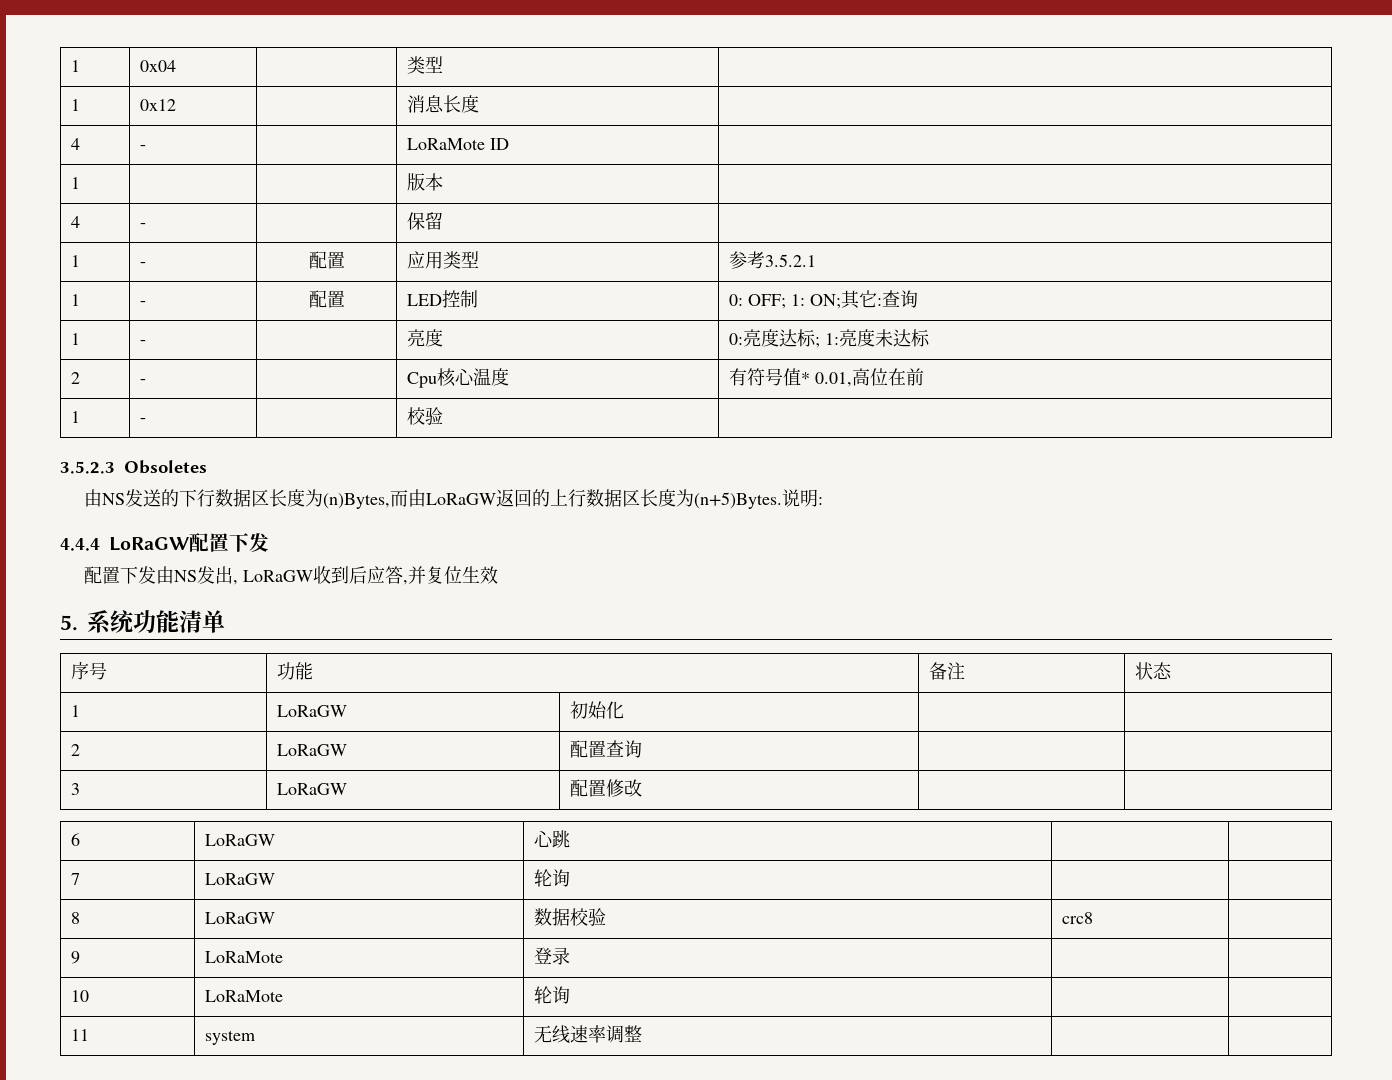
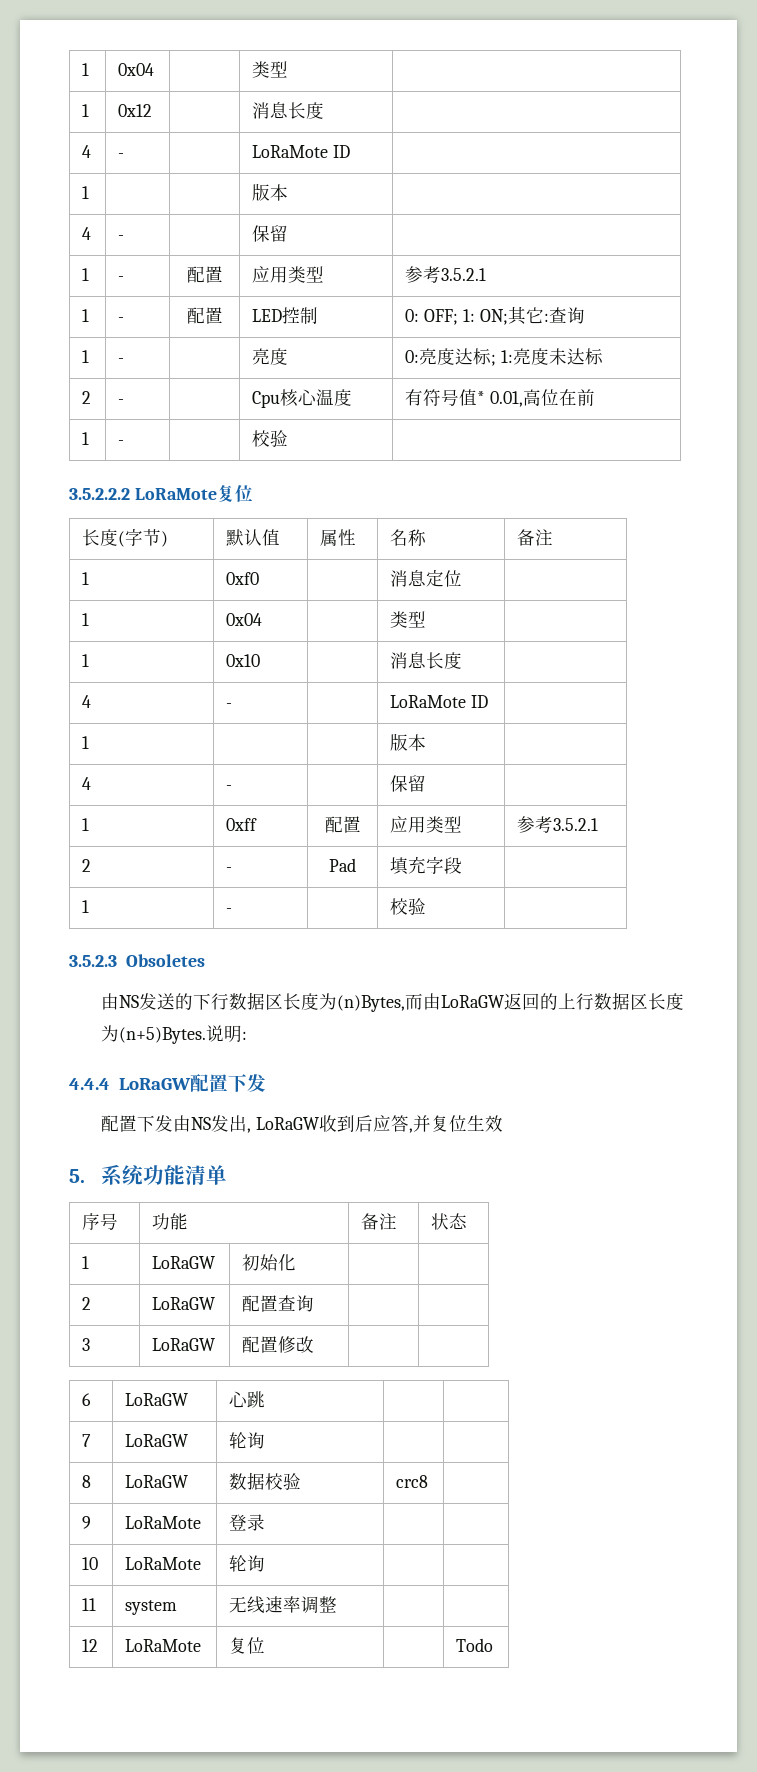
(444, 416) none -> [69,484,253,502] [82,528,169,547] [226,529,281,546] [320,529,357,546] [390,529,427,546] [517,529,554,546] [82,572,90,585] [226,572,260,585] [390,569,463,587] [82,613,90,626] [226,613,263,626] [390,611,427,628] [82,654,90,667] [226,654,261,667] [390,652,463,669] [82,695,92,708] [226,703,233,708] [390,695,489,708] [82,736,90,749] [390,733,427,751] [82,777,92,790] [226,785,233,790] [390,775,427,792] [82,818,90,831] [226,818,258,831] [324,816,361,833] [390,816,463,833] [517,816,599,833] [82,859,92,872] [226,867,233,872] [329,858,356,872] [390,856,463,875] [82,900,90,913] [226,908,233,913] [390,898,427,915] // 3.5.2.2.2 LoRaMote复位 // 长度(字节) | 默认值 | 属性 | 名称 | 备注 // 1 | 0xf0 | | 消息定位 | // 1 | 0x04 | | 类型 | // 1 | 0x10 | | 消息长度 | // 4 | - | | LoRaMote ID | // 1 | | | 版本 | // 4 | - | | 保留 | // 1 | 0xff | 配置 | 应用类型 | 参考3.5.2.1 // 2 | - | Pad | 填充字段 | // 1 | - | | 校验 |
(643, 1033) none -> [82,1639,99,1652] [125,1639,202,1652] [229,1637,266,1654] [456,1638,494,1652] // 12 | LoRaMote | 复位 | | Todo

